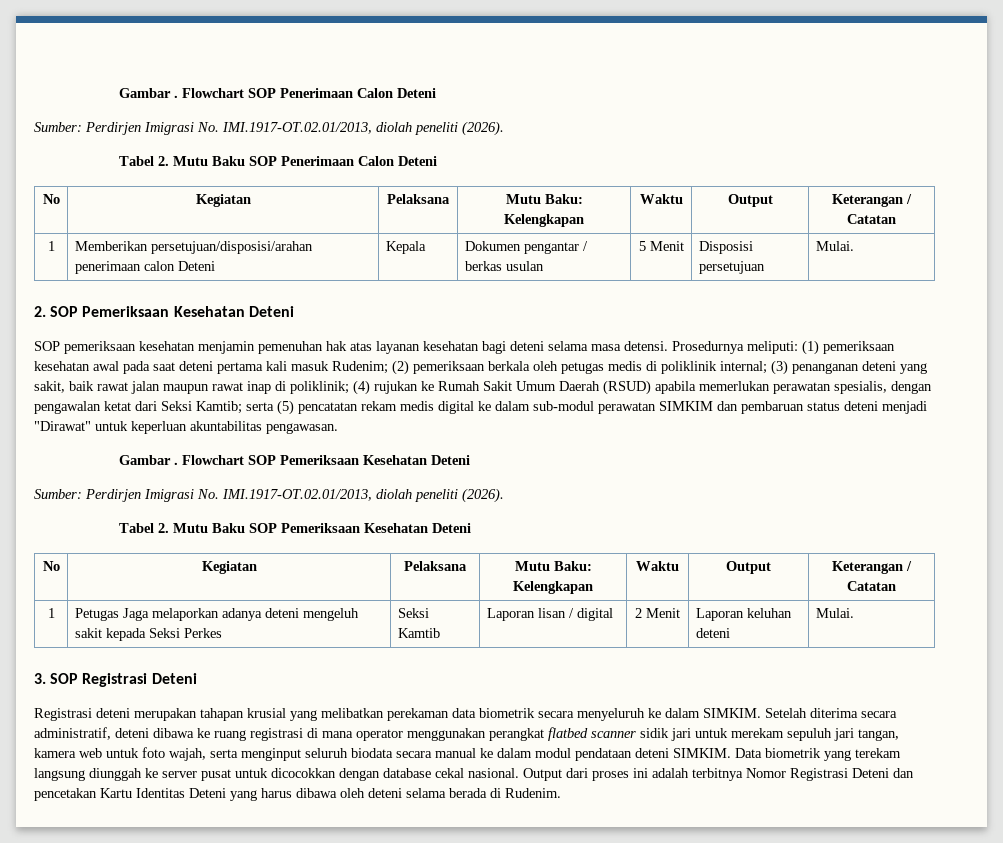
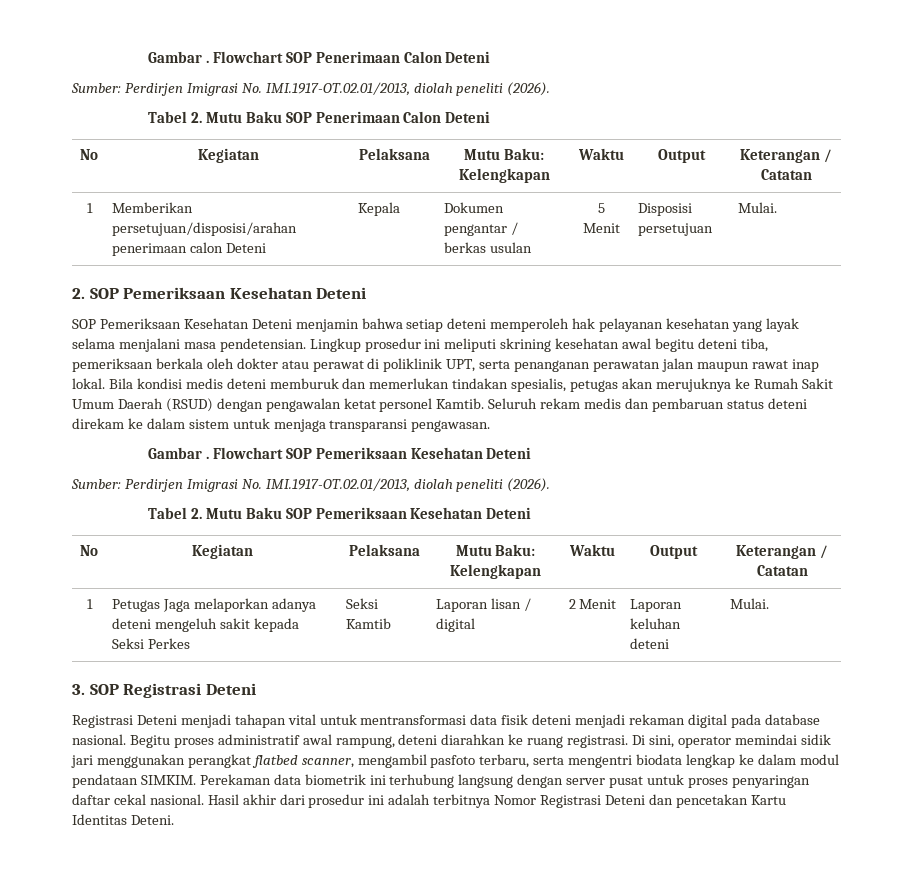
[64,340,895,355] [34,360,927,375] [34,380,418,395] pemeriksaan kesehatan menjamin pemenuhan hak atas layanan kesehatan bagi deteni selama masa detensi. Prosedurnya meliputi: (1) pemeriksaan kesehatan awal pada saat deteni pertama kali masuk Rudenim; (2) pemeriksaan berkala oleh petugas medis di poliklinik internal; (3) penanganan deteni yang sakit, baik rawat jalan maupun rawat inap di poliklinik; (4) rujukan -> [99,318,799,332] [72,338,768,352] [72,358,819,372] [72,378,731,392] Pemeriksaan Kesehatan Deteni menjamin bahwa setiap deteni memperoleh hak pelayanan kesehatan yang layak selama menjalani masa pendetensian. Lingkup prosedur ini meliputi skrining kesehatan awal begitu deteni tiba, pemeriksaan berkala oleh dokter atau perawat di poliklinik UPT, serta penanganan perawatan jalan maupun rawat inap lokal. Bila kondisi medis deteni memburuk dan memerlukan tindakan spesialis, petugas akan merujuknya
[655,381,932,394] [34,400,927,415] [34,421,262,434] apabila memerlukan perawatan spesialis, dengan pengawalan ketat dari Seksi Kamtib; serta (5) pencatatan rekam medis digital ke dalam sub-modul perawatan SIMKIM dan pembaruan status deteni menjadi "Dirawat" untuk keperluan akuntabilitas -> [216,398,807,412] [72,418,408,432] dengan pengawalan ketat personel Kamtib. Seluruh rekam medis dan pembaruan status deteni direkam ke dalam sistem untuk menjaga transparansi
[96,708,897,721] [34,727,899,741] [34,747,901,761] [34,768,629,781] deteni merupakan tahapan krusial yang melibatkan perekaman data biometrik secara menyeluruh ke dalam SIMKIM. Setelah diterima secara administratif, deteni dibawa ke ruang registrasi di mana operator menggunakan perangkat flatbed scanner sidik jari untuk merekam sepuluh jari tangan, kamera web untuk foto wajah, serta menginput seluruh biodata secara manual ke dalam modul pendataan deteni SIMKIM. Data biometrik yang terekam langsung diunggah ke server pusat untuk dicocokkan dengan database cekal nasional. Output dari proses -> [136,714,820,728] [72,734,831,748] [71,754,839,768] [72,774,810,788] [72,794,365,808] Deteni menjadi tahapan vital untuk mentransformasi data fisik deteni menjadi rekaman digital pada database nasional. Begitu proses administratif awal rampung, deteni diarahkan ke ruang registrasi. Di sini, operator memindai sidik jari menggunakan perangkat flatbed scanner, mengambil pasfoto terbaru, serta mengentri biodata lengkap ke dalam modul pendataan SIMKIM. Perekaman data biometrik ini terhubung langsung dengan server pusat untuk proses penyaringan daftar cekal nasional. Hasil akhir dari prosedur
[189,788,561,801] Deteni yang harus dibawa oleh deteni selama berada di Rudenim. -> [130,815,174,825] Deteni.

